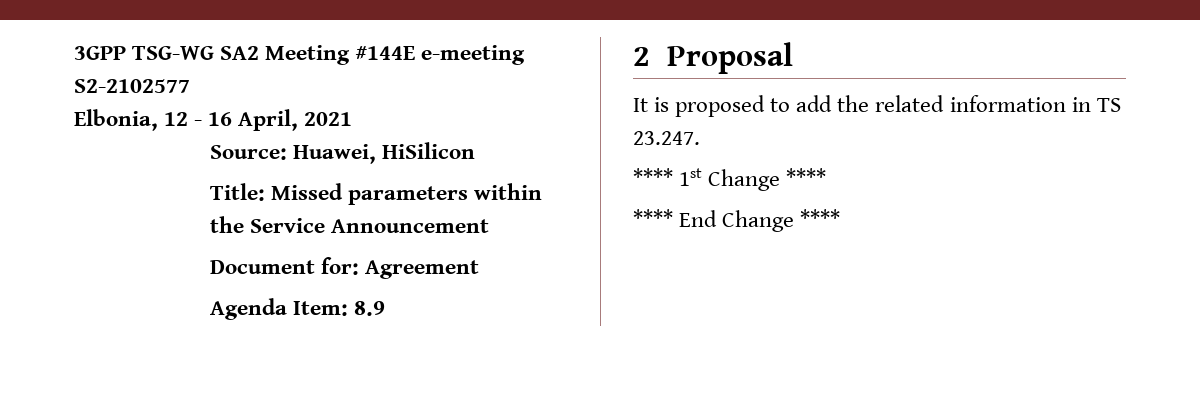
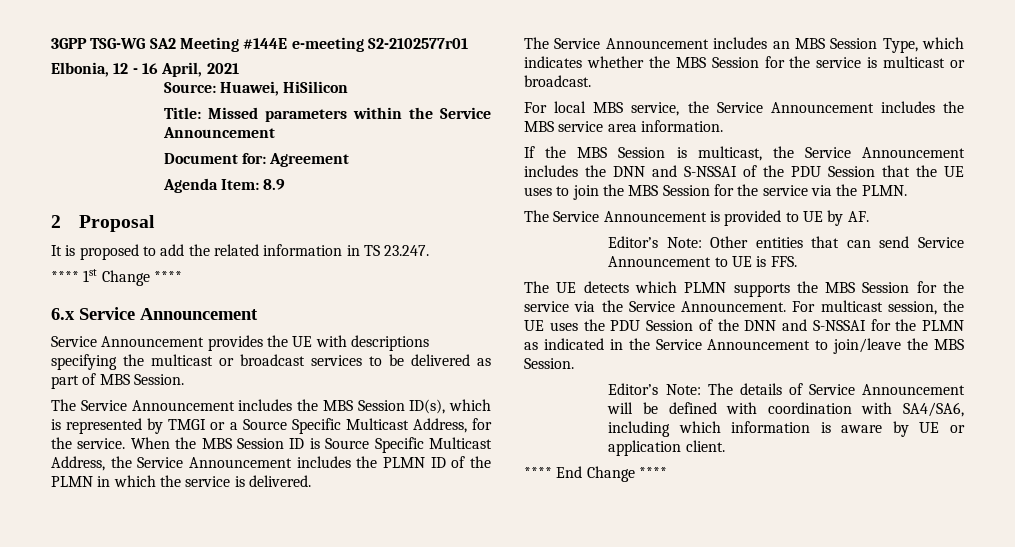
[74,79,190,93] S2-2102577 -> [367,38,468,49] S2-2102577r01
(827, 177) none -> [51,307,258,320] [51,335,429,351] [51,354,491,370] [51,373,184,389] [51,399,491,414] [51,418,492,434] [51,437,492,453] [51,456,492,471] [51,475,311,487] [524,37,964,53] [524,56,965,68] [524,75,591,87] [524,101,964,116] [524,120,723,132] [524,146,965,161] [524,165,964,177] [524,184,907,200] [524,210,869,226] [608,236,964,248] [608,256,797,267] [524,281,964,297] [524,300,964,315] [524,319,964,331] [524,338,965,354] [524,358,574,369] [608,383,965,395] [607,402,964,417] [608,421,965,437] [608,440,725,456] // 6.x Service Announcement // Service Announcement provides the UE with descriptions specifying the multicast or broadcast services to be delivered as part of MBS Session. // The Service Announcement includes the MBS Session ID(s), which is represented by TMGI or a Source Specific Multicast Address, for the service. When the MBS Session ID is Source Specific Multicast Address, the Service Announcement includes the PLMN ID of the PLMN in which the service is delivered. // The Service Announcement includes an MBS Session Type, which indicates whether the MBS Session for the service is multicast or broadcast. // For local MBS service, the Service Announcement includes the MBS service area information. // If the MBS Session is multicast, the Service Announcement includes the DNN and S-NSSAI of the PDU Session that the UE uses to join the MBS Session for the service via the PLMN. // The Service Announcement is provided to UE by AF. // Editor’s Note: Other entities that can send Service Announcement to UE is FFS. // The UE detects which PLMN supports the MBS Session for the service via the Service Announcement. For multicast session, the UE uses the PDU Session of the DNN and S-NSSAI for the PLMN as indicated in the Service Announcement to join/leave the MBS Session. // Editor’s Note: The details of Service Announcement will be defined with coordination with SA4/SA6, including which information is aware by UE or application client.

